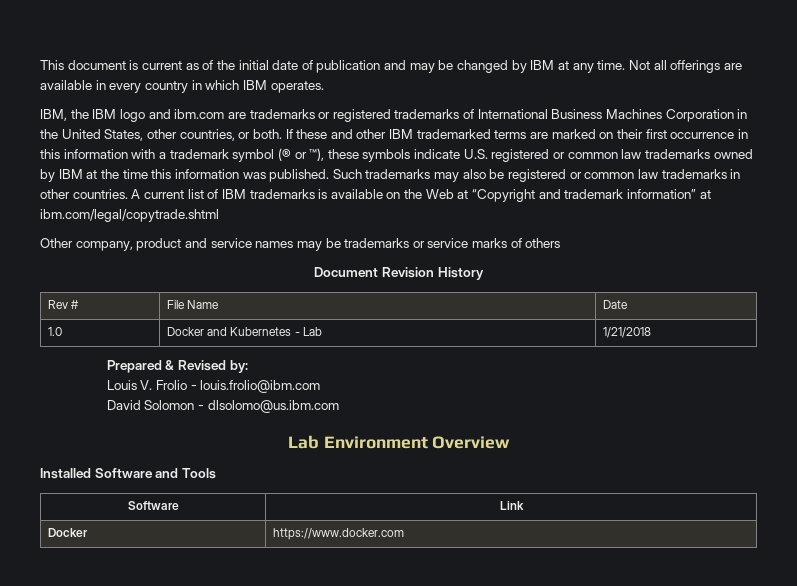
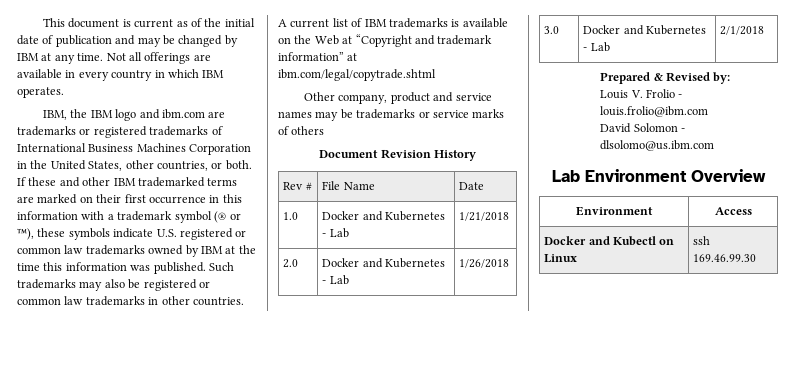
(651, 332) none -> [283,259,299,268] [322,258,446,268] [322,275,349,285] [459,259,510,268] [544,26,560,34] [583,25,707,35] [583,42,610,52] [720,26,765,35] // 2.0 | Docker and Kubernetes - Lab | 1/26/2018 // 3.0 | Docker and Kubernetes - Lab | 2/1/2018
[40,468,216,479] [127,501,179,510] [499,501,524,510] [47,528,88,537] [272,528,404,540] // Installed Software and Tools // Software | Link // Docker | https://www.docker.com -> [576,206,653,216] [714,207,752,215] [544,236,675,246] [544,254,578,263] [693,236,711,245] [693,254,757,262] // Environment | Access // Docker and Kubectl on Linux | ssh 169.46.99.30

